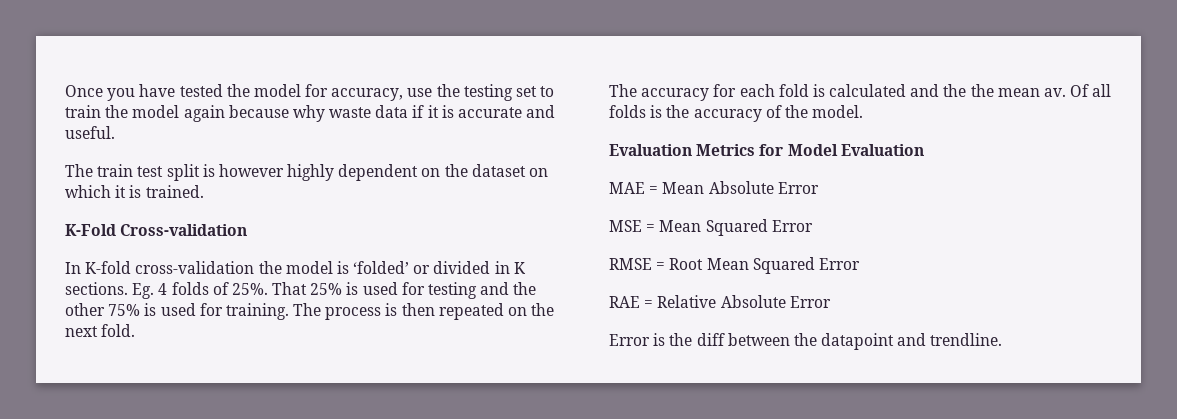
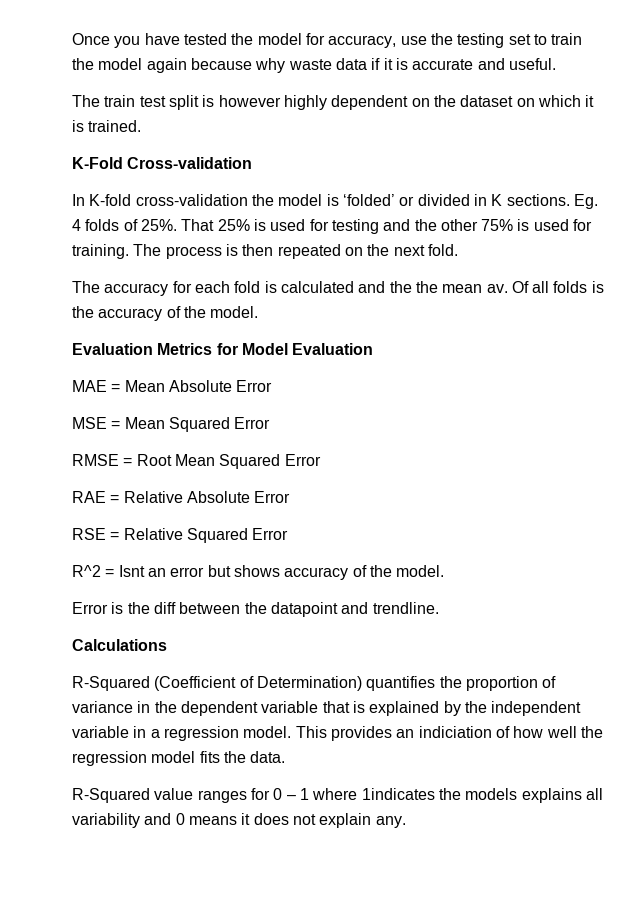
(831, 302) none -> [72,528,289,543] [72,565,445,580] // RSE = Relative Squared Error // R^2 = Isnt an error but shows accuracy of the model.
(1003, 339) none -> [72,639,167,651] [72,676,557,691] [72,701,582,716] [72,726,603,741] [72,751,286,766] [72,788,603,803] [72,813,406,828] // Calculations // R-Squared (Coefficient of Determination) quantifies the proportion of variance in the dependent variable that is explained by the independent variable in a regression model. This provides an indiciation of how well the regression model fits the data. // R-Squared value ranges for 0 – 1 where 1indicates the models explains all variability and 0 means it does not explain any.

